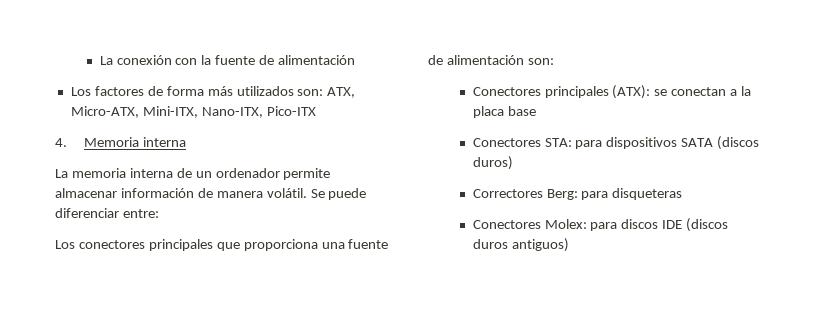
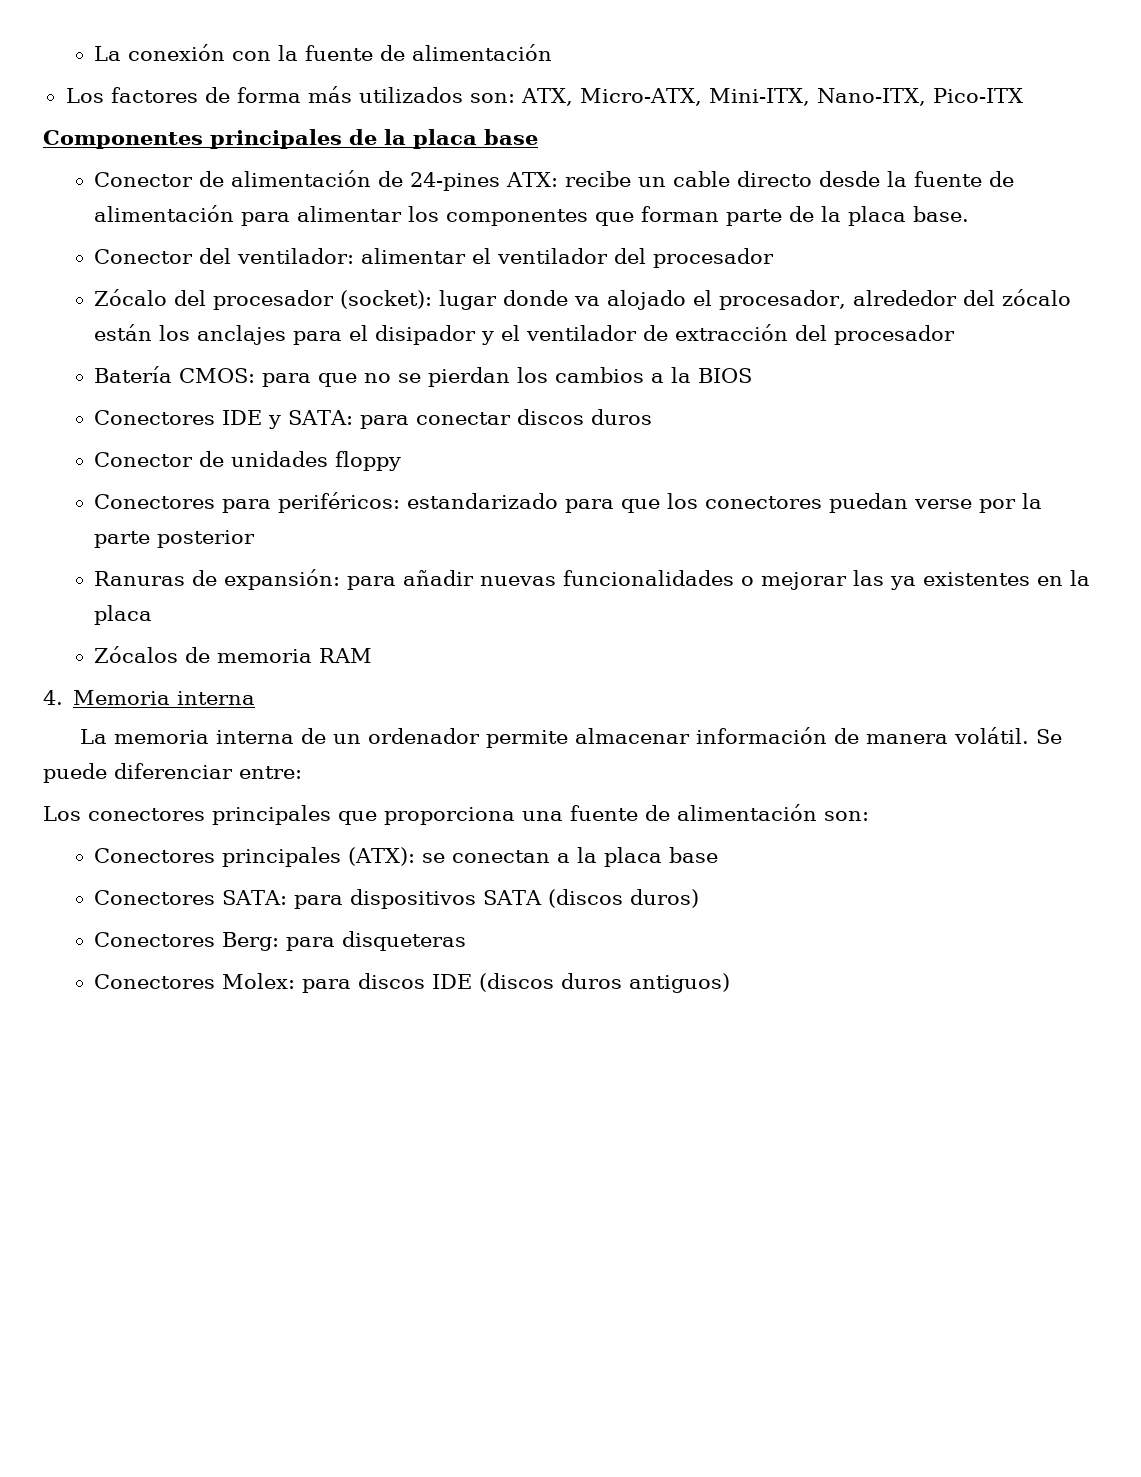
(316, 111) none -> [43,129,538,149] [94,170,1015,191] [94,205,970,226] [94,248,775,268] [94,289,1072,310] [94,324,956,345] [94,366,753,387] [94,409,653,429] [94,451,402,471] [94,492,1043,513] [94,530,256,548] [94,569,1091,590] [94,605,153,625] [94,646,373,663] // Componentes principales de la placa base // Conector de alimentación de 24-pines ATX: recibe un cable directo desde la fuente de alimentación para alimentar los componentes que forman parte de la placa base. // Conector del ventilador: alimentar el ventilador del procesador // Zócalo del procesador (socket): lugar donde va alojado el procesador, alrededor del zócalo están los anclajes para el disipador y el ventilador de extracción del procesador // Batería CMOS: para que no se pierdan los cambios a la BIOS // Conectores IDE y SATA: para conectar discos duros // Conector de unidades floppy // Conectores para periféricos: estandarizado para que los conectores puedan verse por la parte posterior // Ranuras de expansión: para añadir nuevas funcionalidades o mejorar las ya existentes en la placa // Zócalos de memoria RAM
[544,138,572,147] STA: -> [222,890,288,905] SATA:
[472,189,543,198] Correctores -> [94,932,216,947] Conectores

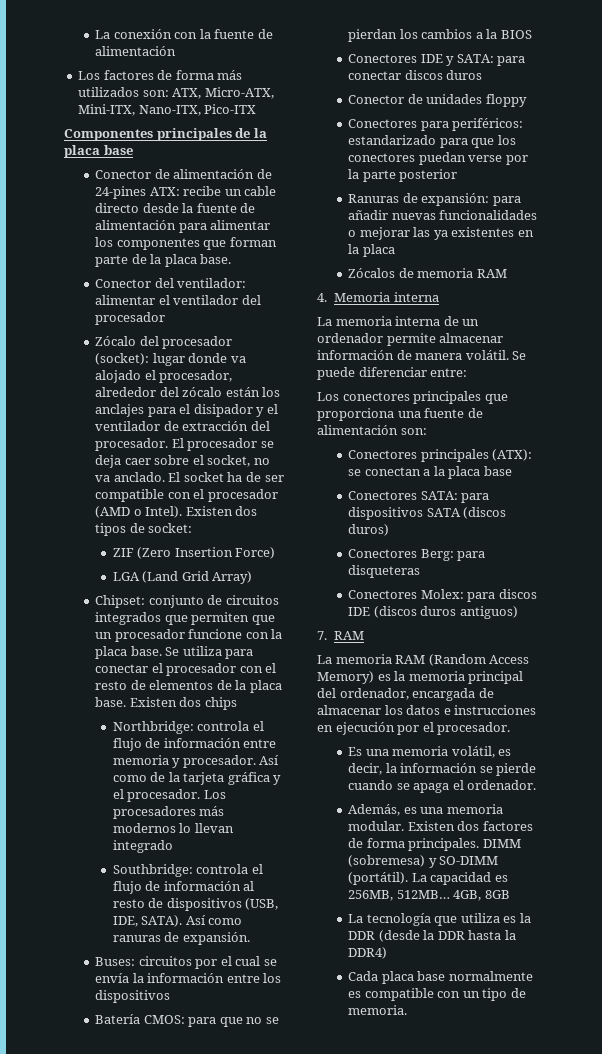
[834,325,956,345] procesador -> [95,438,274,451] [95,455,271,468] [95,472,284,482] [95,489,278,502] [95,506,258,518] [95,523,193,536] [112,547,276,559] [112,571,253,584] [95,595,279,608] [95,612,275,625] [95,629,283,642] [95,646,254,659] [95,663,277,676] [95,680,283,693] [95,697,237,710] [112,721,264,734] [112,738,277,751] [112,755,280,768] [112,772,282,785] [112,789,226,802] [112,806,225,819] [112,823,234,833] [112,840,173,853] [112,864,263,877] [112,881,255,894] [112,898,279,911] [112,915,243,927] [112,932,250,945] [95,956,278,969] [95,973,282,983] [95,990,171,1003] procesador. El procesador se deja caer sobre el socket, no va anclado. El socket ha de ser compatible con el procesador (AMD o Intel). Existen dos tipos de socket: // ZIF (Zero Insertion Force) // LGA (Land Grid Array) // Chipset: conjunto de circuitos integrados que permiten que un procesador funcione con la placa base. Se utiliza para conectar el procesador con el resto de elementos de la placa base. Existen dos chips // Northbridge: controla el flujo de información entre memoria y procesador. Así como de la tarjeta gráfica y el procesador. Los procesadores más modernos lo llevan integrado // Southbridge: controla el flujo de información al resto de dispositivos (USB, IDE, SATA). Así como ranuras de expansión. // Buses: circuitos por el cual se envía la información entre los dispositivos
(731, 983) none -> [317,631,365,640] [317,654,530,666] [317,671,524,684] [317,688,494,701] [317,705,537,715] [317,722,511,735] [348,746,512,758] [348,763,537,776] [348,780,537,793] [348,804,503,816] [348,821,533,831] [348,838,521,851] [348,855,499,868] [348,872,508,885] [348,890,510,901] [348,913,532,926] [348,930,517,942] [348,947,388,959] [348,971,533,984] [348,988,527,1001] [348,1005,408,1015] // 7. RAM // La memoria RAM (Random Access Memory) es la memoria principal del ordenador, encargada de almacenar los datos e instrucciones en ejecución por el procesador. // Es una memoria volátil, es decir, la información se pierde cuando se apaga el ordenador. // Además, es una memoria modular. Existen dos factores de forma principales. DIMM (sobremesa) y SO-DIMM (portátil). La capacidad es 256MB, 512MB… 4GB, 8GB // La tecnología que utiliza es la DDR (desde la DDR hasta la DDR4) // Cada placa base normalmente es compatible con un tipo de memoria.

